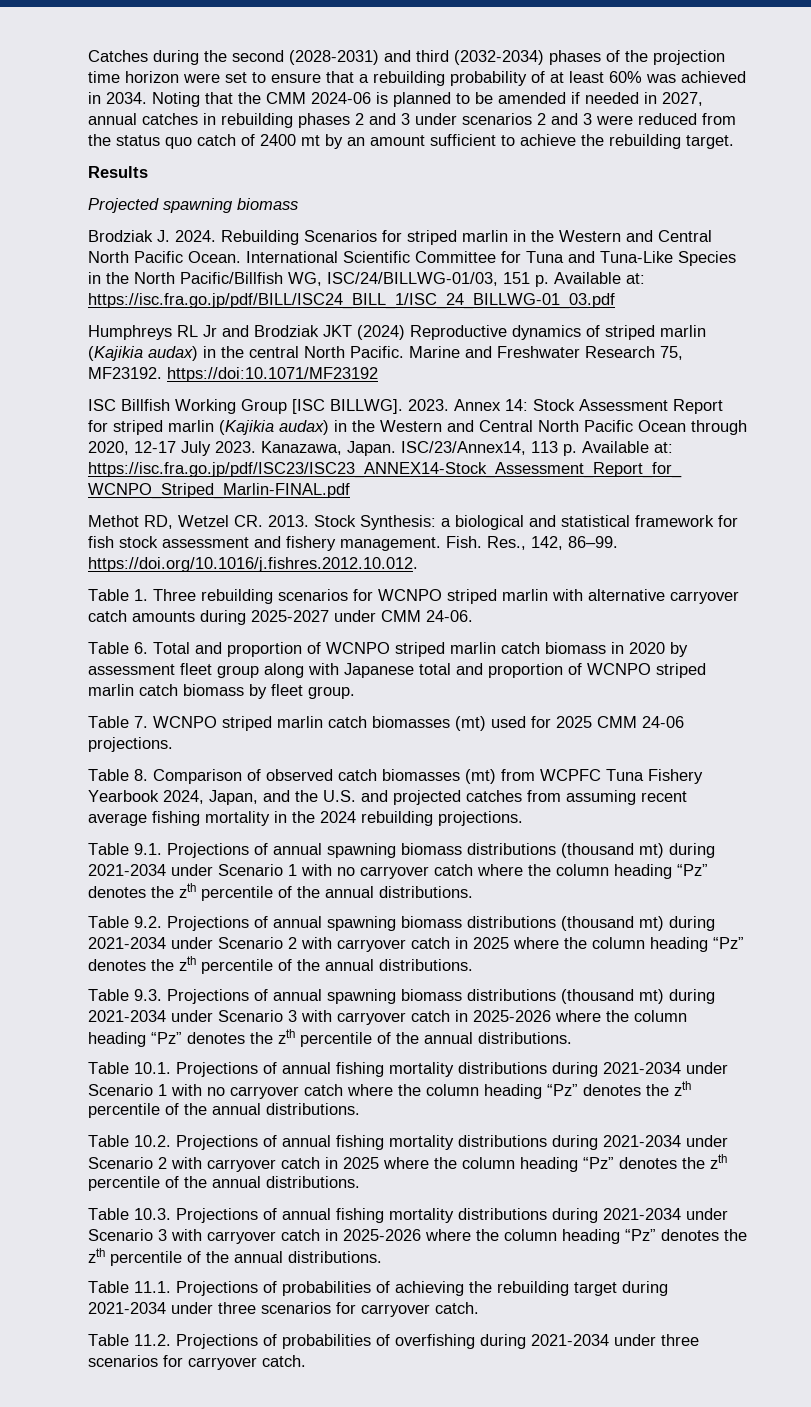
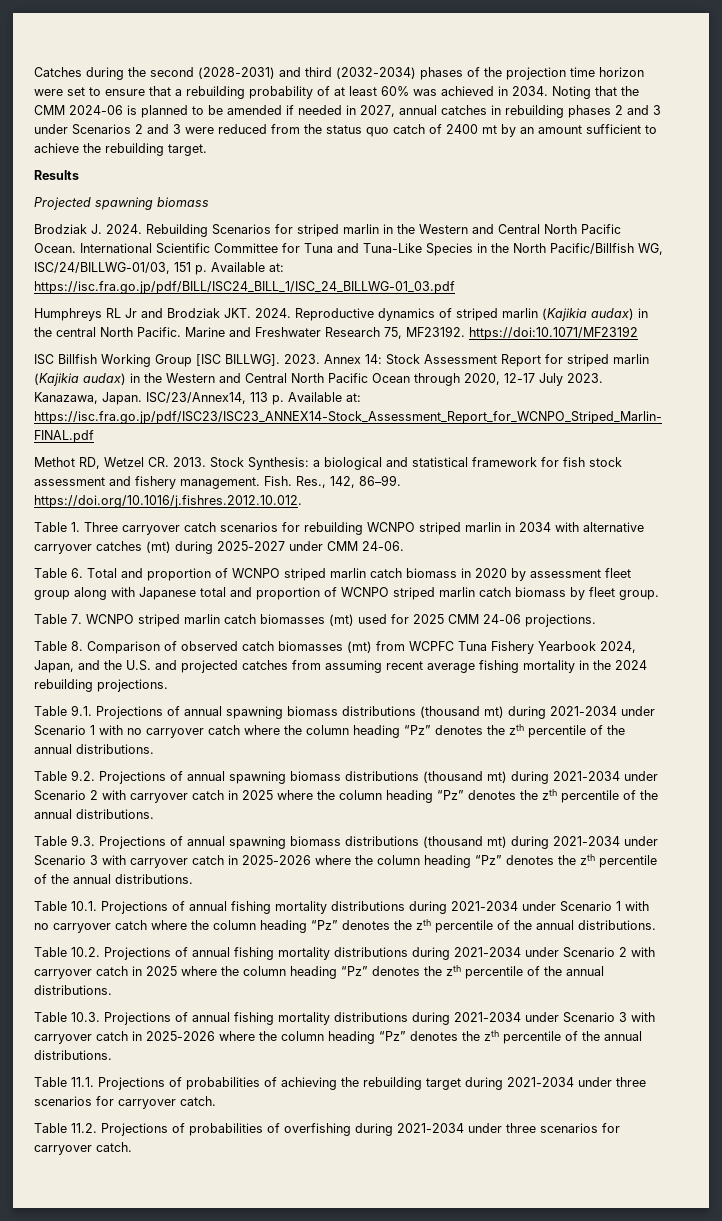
[462,113,532,125] scenarios -> [72,124,131,135] Scenarios
[323,325,405,340] JKT (2024) -> [224,308,291,318] JKT. 2024.
[201,589,548,604] rebuilding scenarios for WCNPO striped marlin -> [122,522,551,535] carryover catch scenarios for rebuilding WCNPO striped marlin in 2034
[88,610,195,622] catch amounts -> [96,541,171,553] catches (mt)

